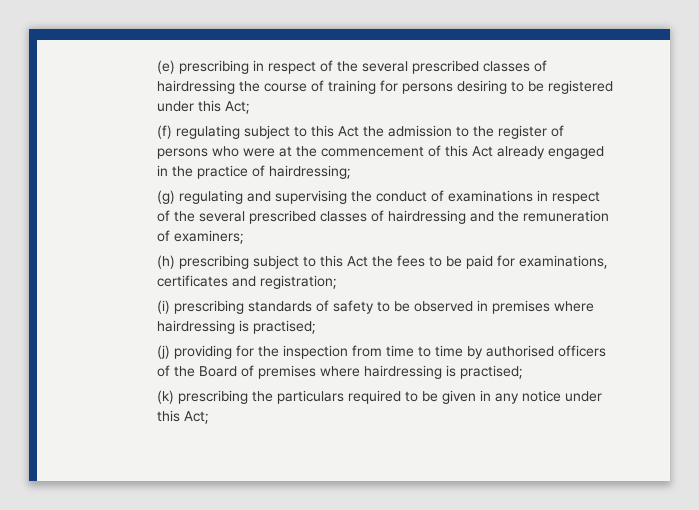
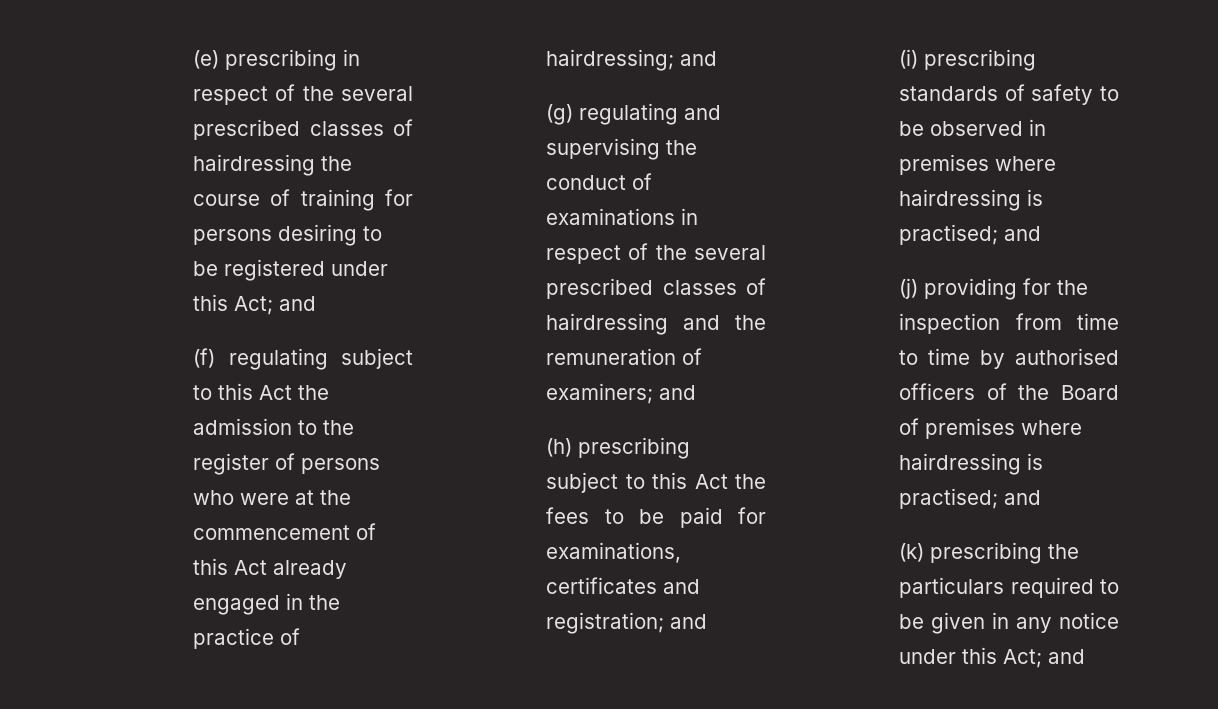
(251, 107) none -> [279,296,317,311] and
(352, 172) none -> [680,51,718,66] and
(245, 237) none -> [659,385,697,400] and
(338, 282) none -> [670,614,708,629] and
(317, 327) none -> [1004,226,1042,241] and
(524, 372) none -> [1004,490,1042,505] and
(210, 417) none -> [1048,649,1086,664] and

